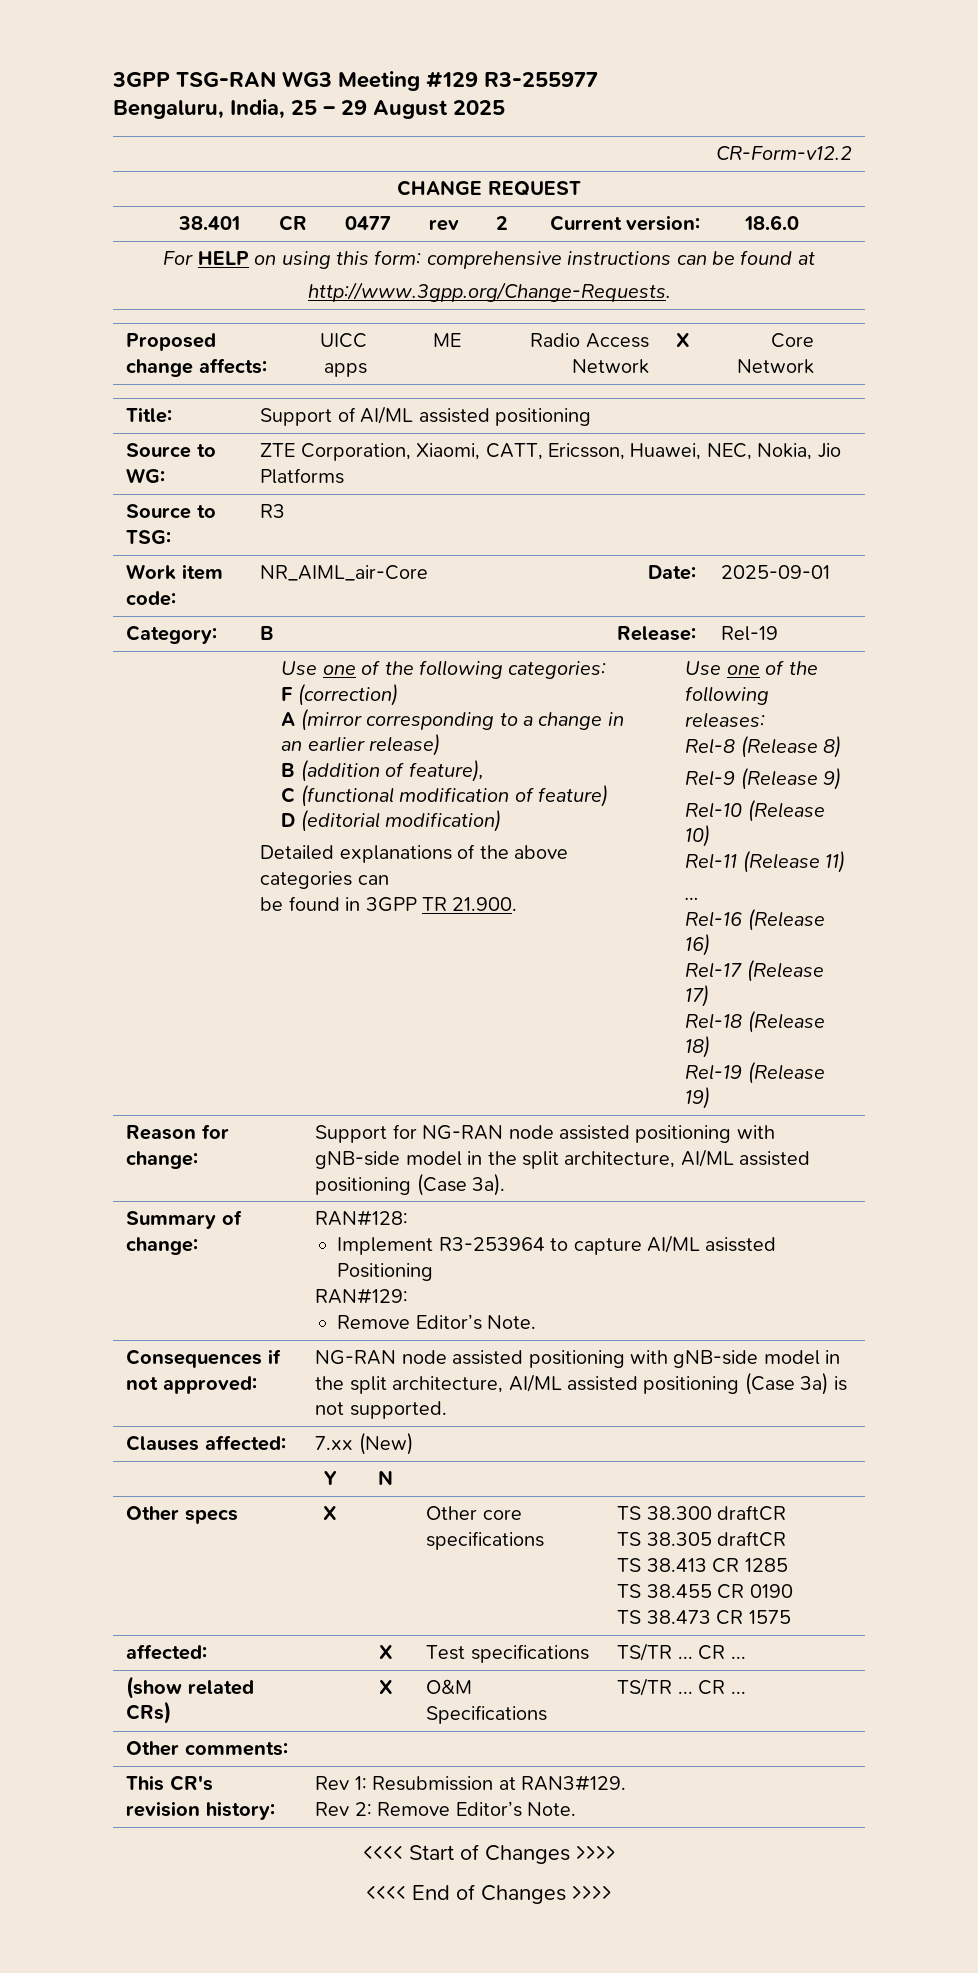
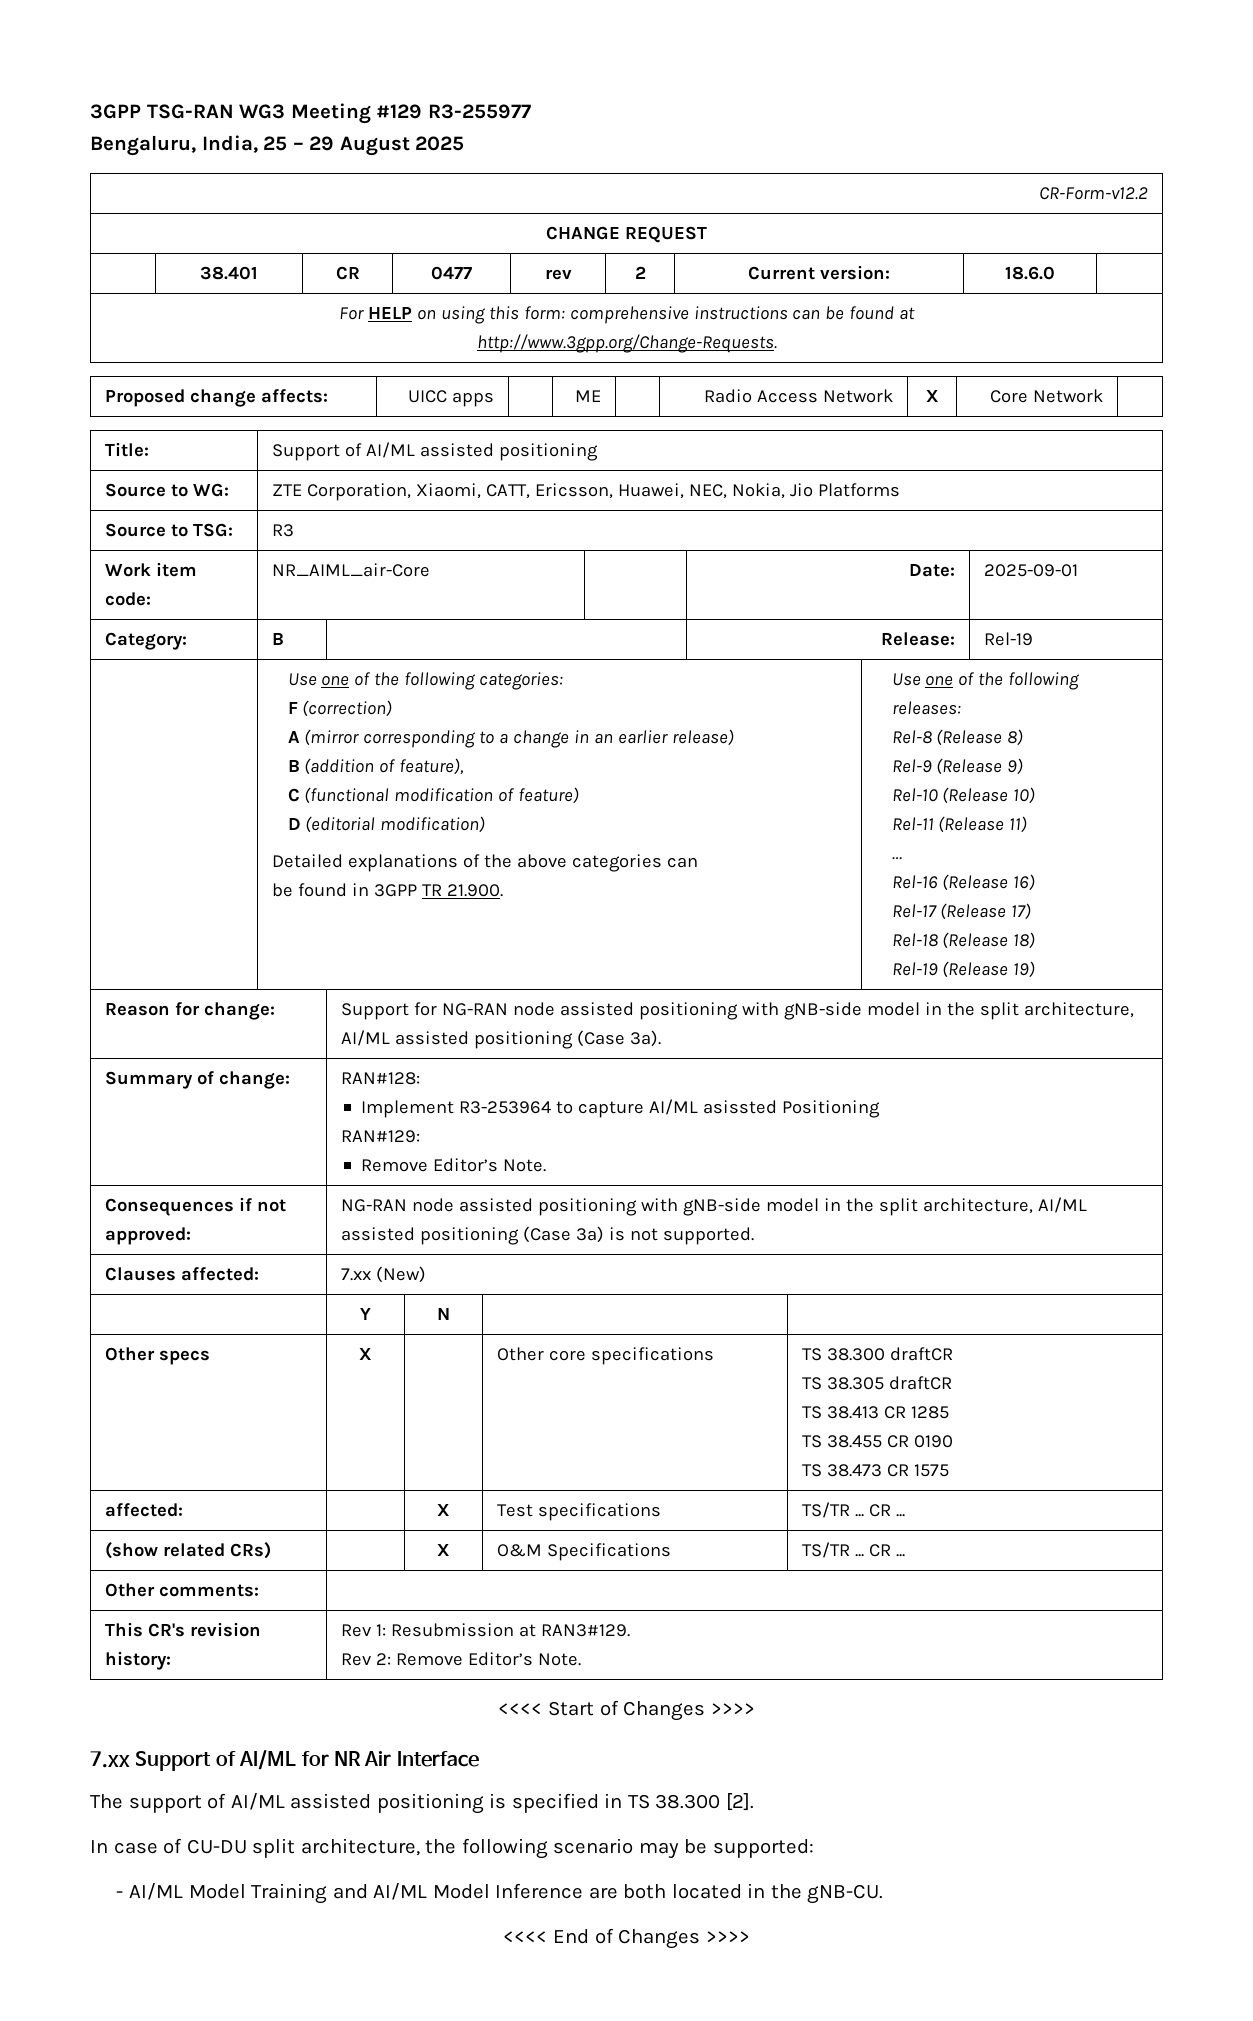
(616, 1852) none -> [90,1750,479,1771] [90,1793,754,1814] [90,1838,814,1859] [116,1883,884,1904] // 7.xx Support of AI/ML for NR Air Interface // The support of AI/ML assisted positioning is specified in TS 38.300 [2]. // In case of CU-DU split architecture, the following scenario may be supported: // - AI/ML Model Training and AI/ML Model Inference are both located in the gNB-CU.

